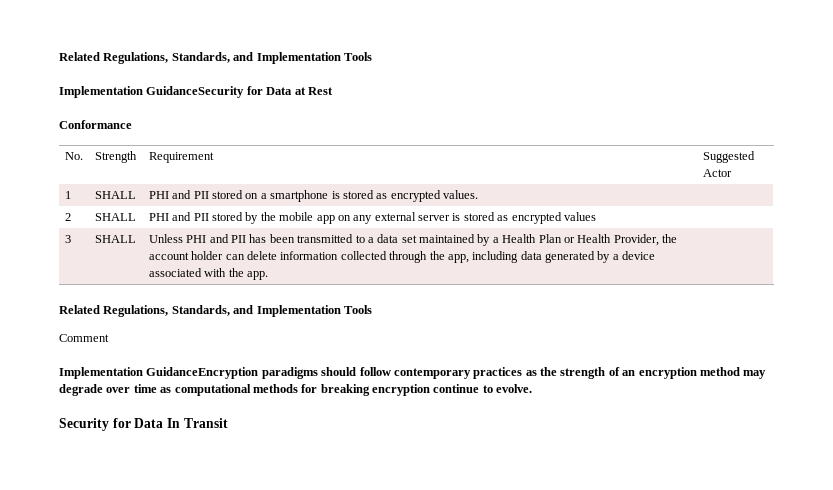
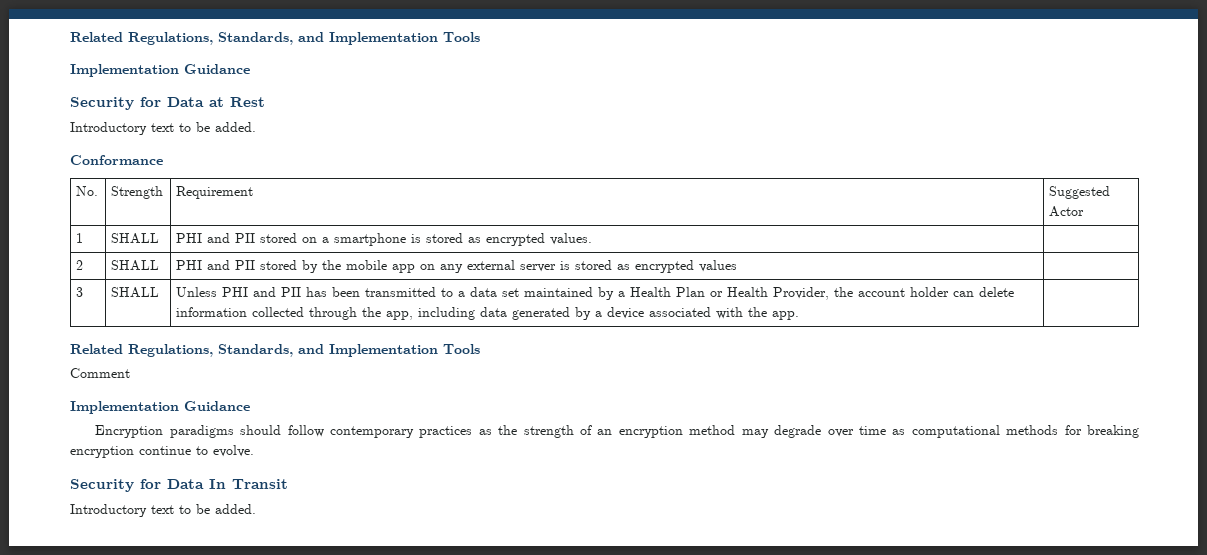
[146,86,245,98] GuidanceSecurity -> [184,64,250,74] [70,97,134,110] Guidance // Security
(333, 91) none -> [70,122,256,135] // Introductory text to be added.
[146,367,259,379] GuidanceEncryption -> [184,401,250,411] [95,425,164,438] Guidance // Encryption
(228, 423) none -> [70,504,256,517] // Introductory text to be added.

